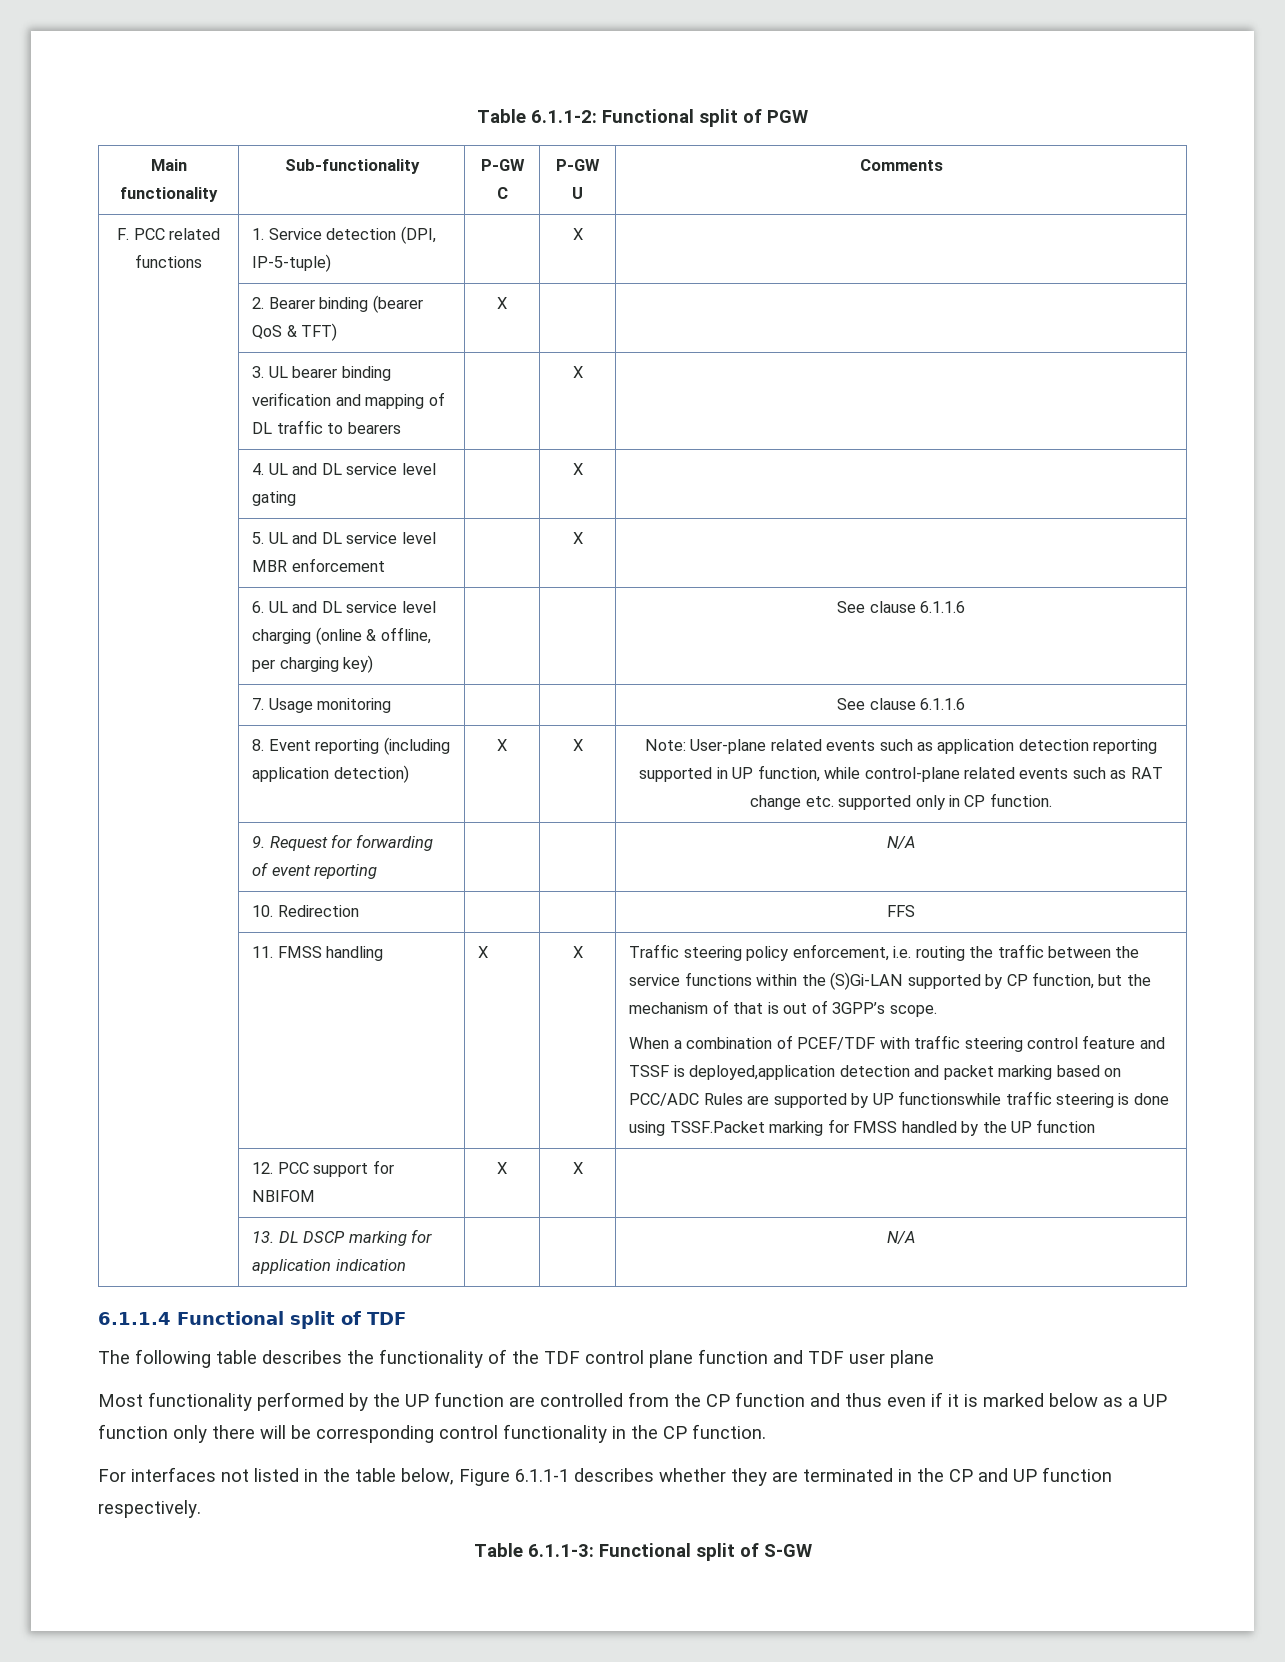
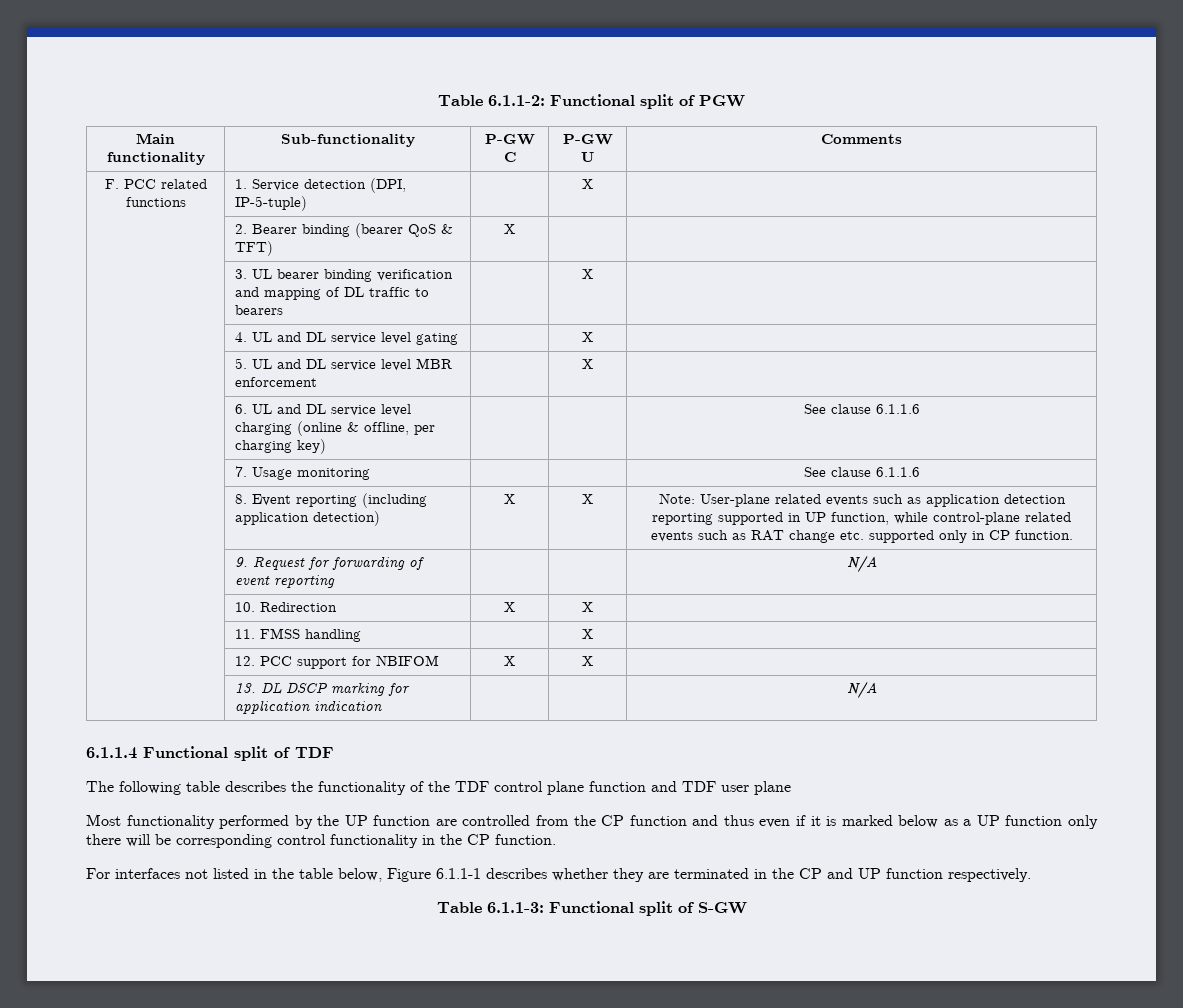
[887,905,916,917] | | FFS -> [504,602,515,612] [582,602,593,612] X | X |
[478,946,489,958] [572,946,583,958] [629,944,1140,961] [629,972,1151,990] [629,1000,937,1017] [629,1035,1165,1052] [629,1065,1121,1080] [629,1091,1169,1108] [629,1119,1096,1136] X | X | Traffic steering policy enforcement, i.e. routing the traffic between the service functions within the (S)Gi-LAN supported by CP function, but the mechanism of that is out of 3GPP’s scope. // When a combination of PCEF/TDF with traffic steering control feature and TSSF is deployed,application detection and packet marking based on PCC/ADC Rules are supported by UP functionswhile traffic steering is done using TSSF.Packet marking for FMSS handled by the UP function -> [582,629,593,639] | X |

